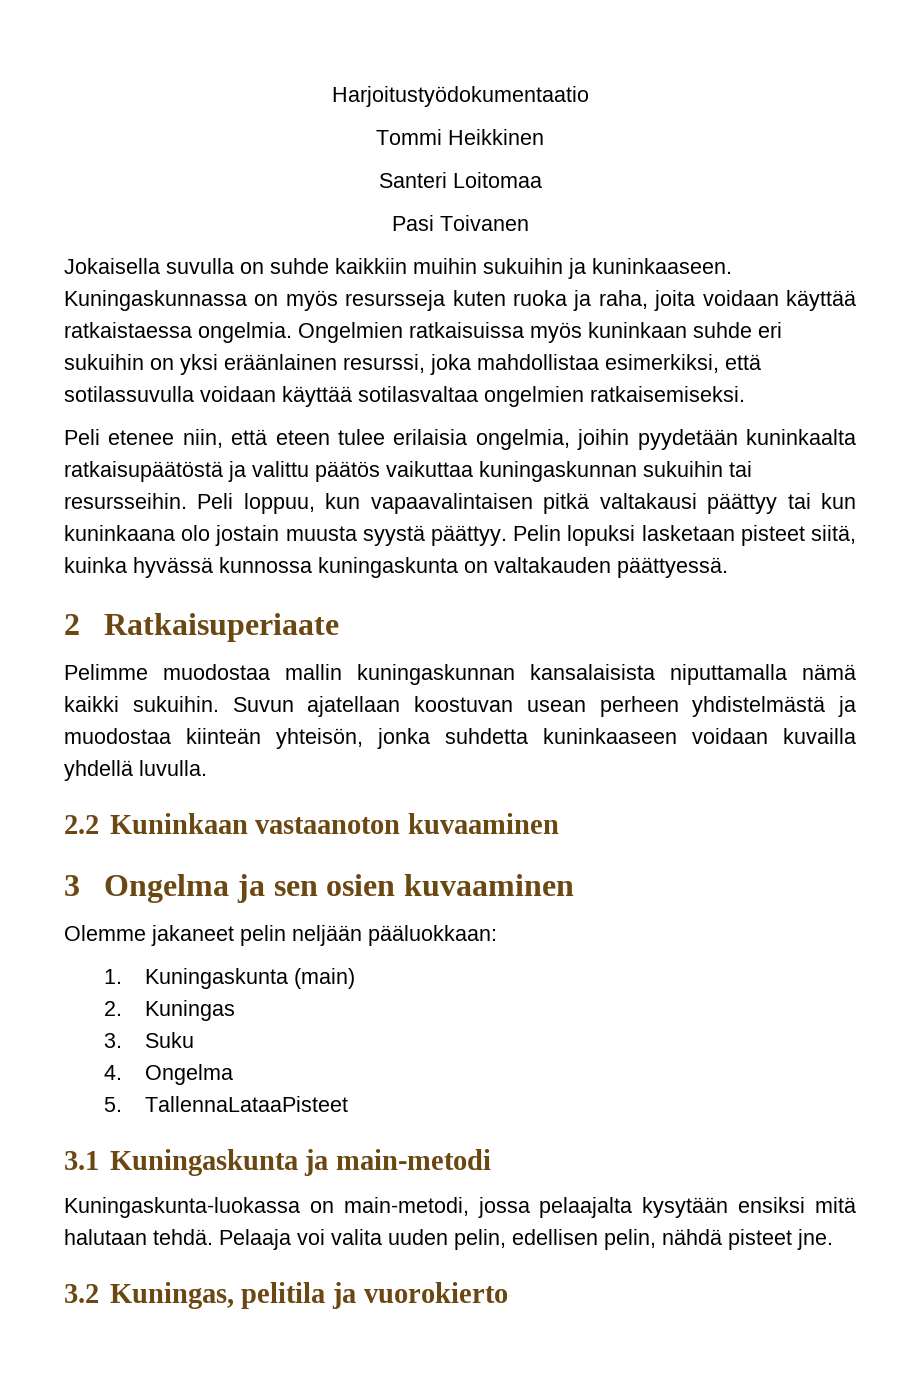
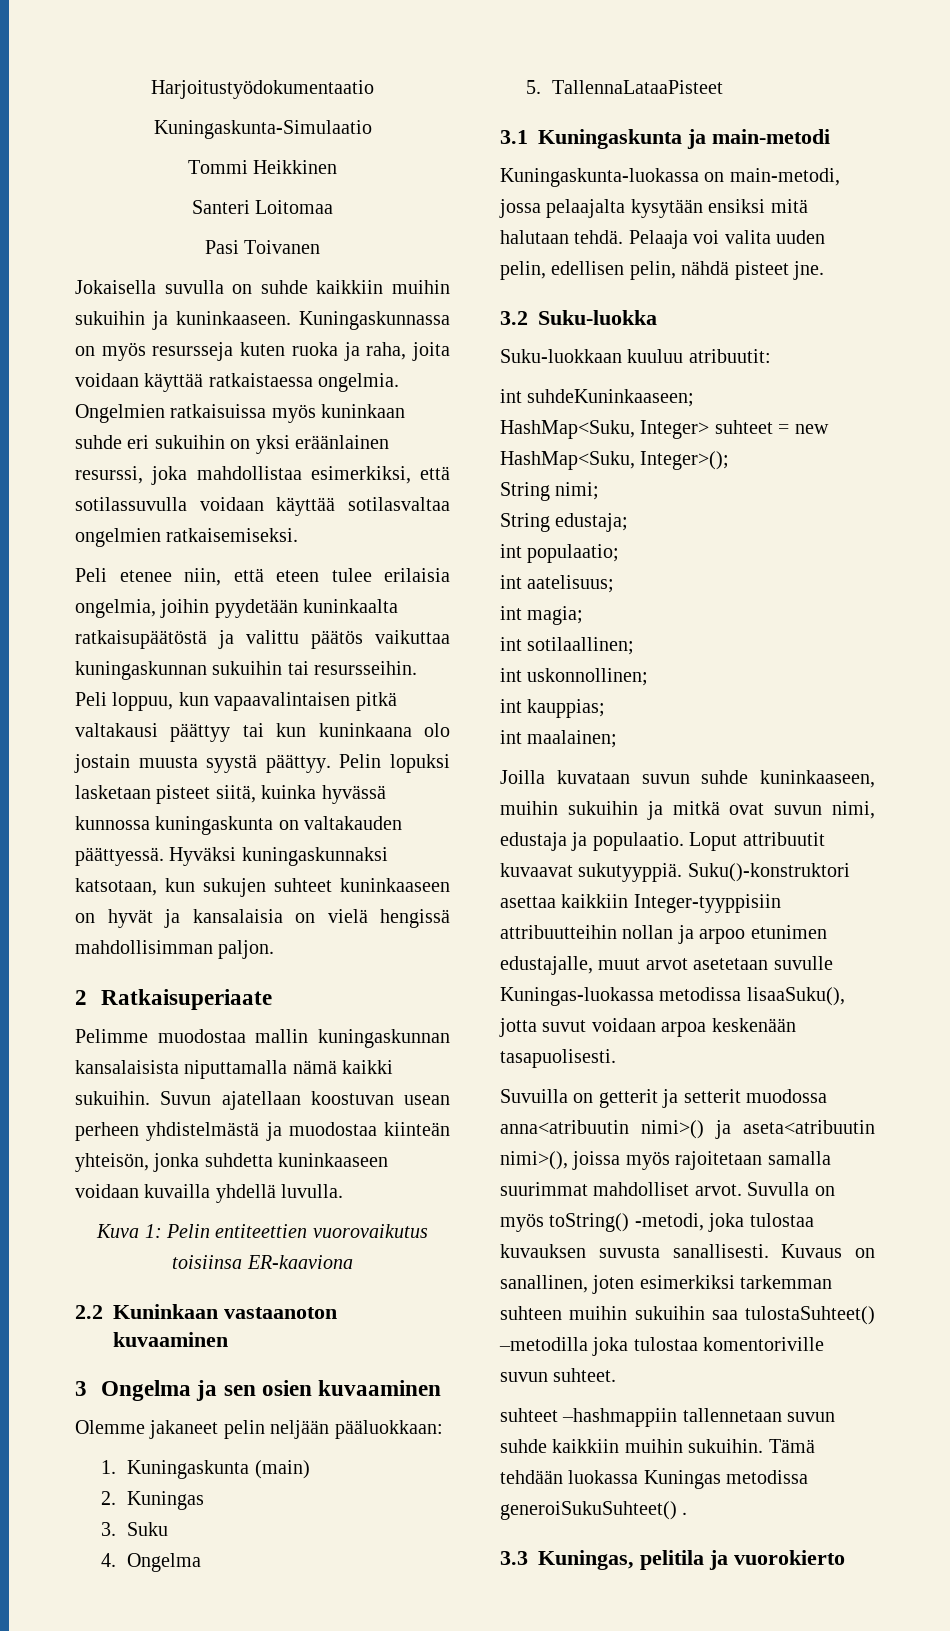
(589, 96) none -> [153,120,372,139] // Kuningaskunta-Simulaatio
(728, 567) none -> [169,847,388,866] [75,878,450,897] [75,909,450,928] [75,940,275,959] Hyväksi kuningaskunnaksi katsotaan, kun sukujen suhteet kuninkaaseen on hyvät ja kansalaisia on vielä hengissä mahdollisimman paljon.
(207, 768) none -> [96,1224,428,1238] [172,1255,353,1269] // Kuva 1: Pelin entiteettien vuorovaikutus toisiinsa ER-kaaviona
(99, 1293) none -> [538,310,657,325] [500,349,771,363] [500,389,695,407] [500,420,829,439] [500,451,730,470] [500,482,600,501] [500,513,629,532] [500,544,620,563] [500,575,615,593] [500,606,584,625] [500,637,635,655] [500,668,649,686] [500,699,606,718] [500,730,618,748] [500,770,875,788] [500,801,875,820] [500,832,825,851] [500,863,850,882] [500,894,781,913] [500,925,827,944] [500,956,833,975] [500,987,845,1006] [499,1018,796,1037] [500,1049,616,1068] [500,1089,827,1108] [500,1120,875,1139] [500,1151,831,1170] [500,1182,835,1196] [500,1213,814,1232] [500,1244,875,1258] [500,1275,833,1294] [500,1306,875,1325] [499,1337,825,1356] [500,1368,617,1382] [500,1408,836,1427] [500,1439,815,1453] [500,1470,809,1489] [500,1501,688,1520] [500,1551,528,1565] Suku-luokka // Suku-luokkaan kuuluu atribuutit: // int suhdeKuninkaaseen; // HashMap<Suku, Integer> suhteet = new HashMap<Suku, Integer>(); // String nimi; // String edustaja; // int populaatio; // int aatelisuus; // int magia; // int sotilaallinen; // int uskonnollinen; // int kauppias; // int maalainen; // Joilla kuvataan suvun suhde kuninkaaseen, muihin sukuihin ja mitkä ovat suvun nimi, edustaja ja populaatio. Loput attribuutit kuvaavat sukutyyppiä. Suku()-konstruktori asettaa kaikkiin Integer-tyyppisiin attribuutteihin nollan ja arpoo etunimen edustajalle, muut arvot asetetaan suvulle Kuningas-luokassa metodissa lisaaSuku(), jotta suvut voidaan arpoa keskenään tasapuolisesti. // Suvuilla on getterit ja setterit muodossa anna<atribuutin nimi>() ja aseta<atribuutin nimi>(), joissa myös rajoitetaan samalla suurimmat mahdolliset arvot. Suvulla on myös toString() -metodi, joka tulostaa kuvauksen suvusta sanallisesti. Kuvaus on sanallinen, joten esimerkiksi tarkemman suhteen muihin sukuihin saa tulostaSuhteet() –metodilla joka tulostaa komentoriville suvun suhteet. // suhteet –hashmappiin tallennetaan suvun suhde kaikkiin muihin sukuihin. Tämä tehdään luokassa Kuningas metodissa generoiSukuSuhteet() . // 3.3

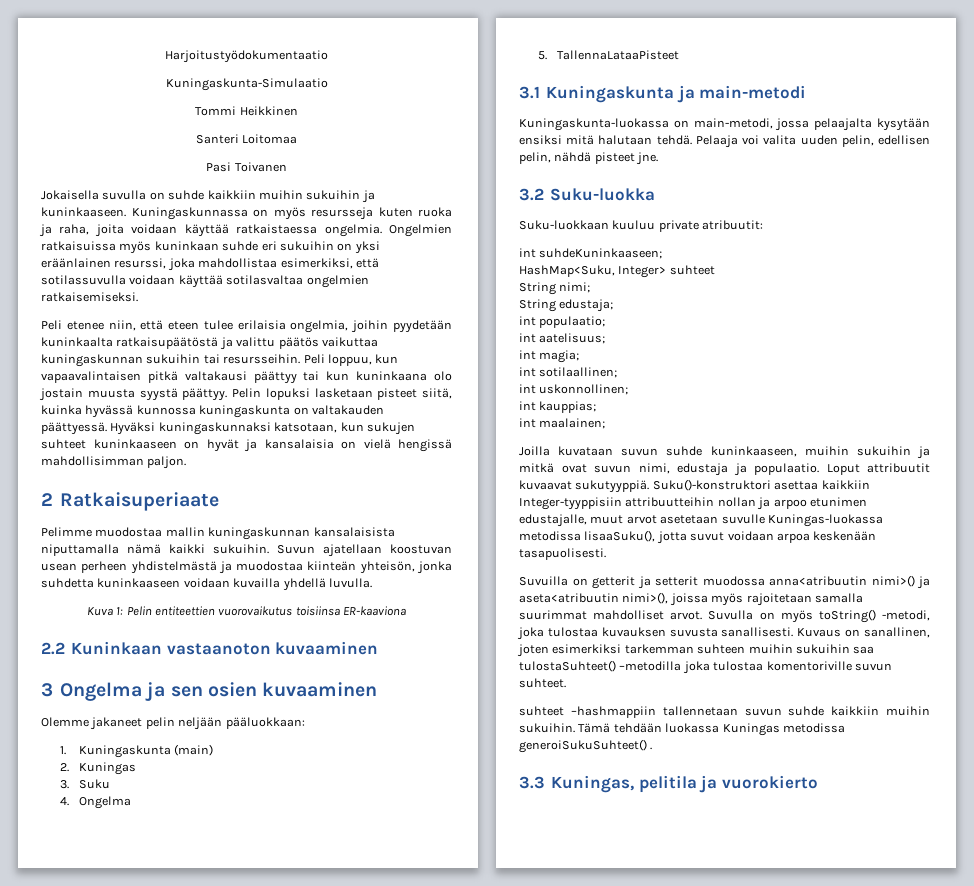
(684, 356) none -> [658,220,699,232] private
[778,424,829,434] [500,451,730,470] = new HashMap<Suku, Integer>(); -> (715, 270) none

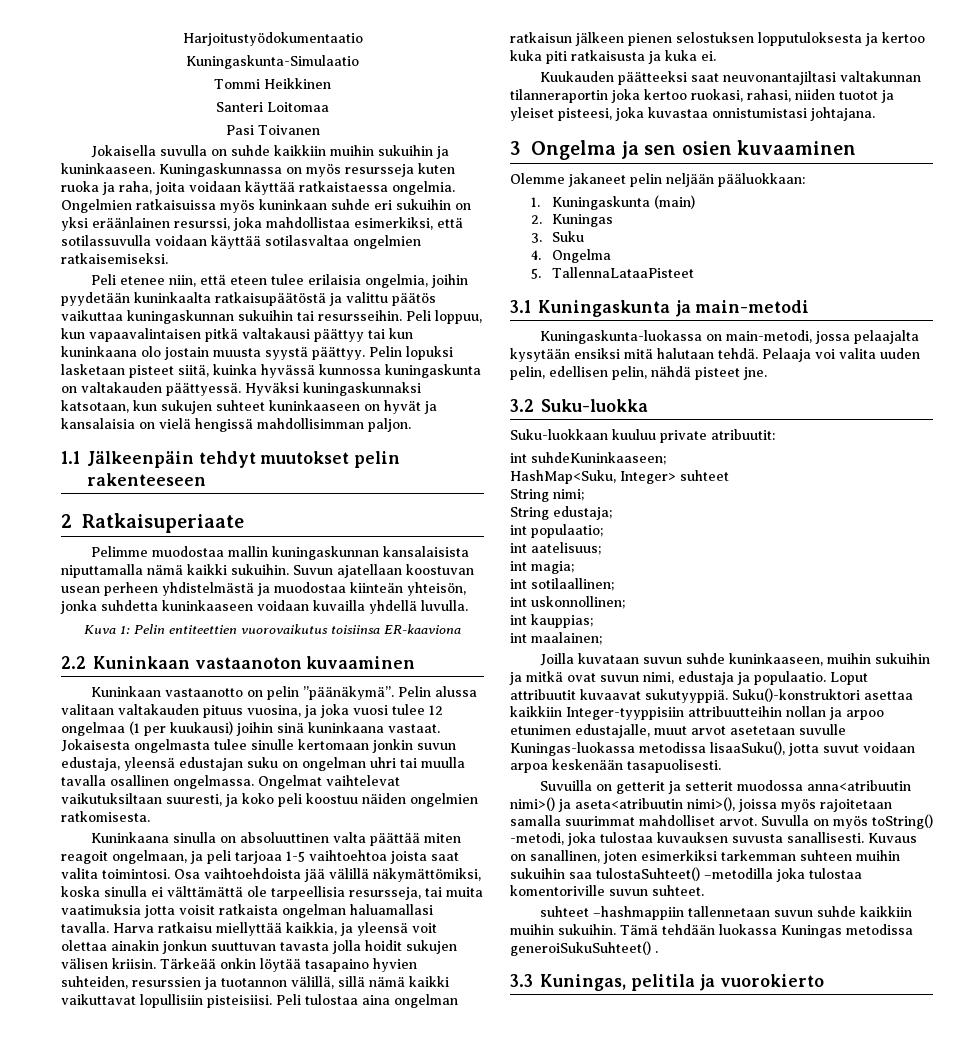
(187, 462) none -> [61,451,401,468] [87,473,206,486] // 1.1 Jälkeenpäin tehdyt muutokset pelin rakenteeseen
(379, 648) none -> [91,686,478,700] [61,704,443,718] [61,721,440,736] [61,739,456,753] [61,757,465,771] [61,775,400,789] [61,793,478,807] [61,811,150,822] [91,832,462,846] [61,850,459,864] [61,868,481,882] [61,886,483,900] [61,904,433,918] [61,922,437,936] [61,940,457,954] [61,958,417,972] [61,976,449,990] [61,994,458,1008] [510,32,925,46] [510,50,716,64] [540,71,922,85] [510,89,894,103] [510,107,875,121] // Kuninkaan vastaanotto on pelin ”päänäkymä”. Pelin alussa valitaan valtakauden pituus vuosina, ja joka vuosi tulee 12 ongelmaa (1 per kuukausi) joihin sinä kuninkaana vastaat. Jokaisesta ongelmasta tulee sinulle kertomaan jonkin suvun edustaja, yleensä edustajan suku on ongelman uhri tai muulla tavalla osallinen ongelmassa. Ongelmat vaihtelevat vaikutuksiltaan suuresti, ja koko peli koostuu näiden ongelmien ratkomisesta. // Kuninkaana sinulla on absoluuttinen valta päättää miten reagoit ongelmaan, ja peli tarjoaa 1-5 vaihtoehtoa joista saat valita toimintosi. Osa vaihtoehdoista jää välillä näkymättömiksi, koska sinulla ei välttämättä ole tarpeellisia resursseja, tai muita vaatimuksia jotta voisit ratkaista ongelman haluamallasi tavalla. Harva ratkaisu miellyttää kaikkia, ja yleensä voit olettaa ainakin jonkun suuttuvan tavasta jolla hoidit sukujen välisen kriisin. Tärkeää onkin löytää tasapaino hyvien suhteiden, resurssien ja tuotannon välillä, sillä nämä kaikki vaikuttavat lopullisiin pisteisiisi. Peli tulostaa aina ongelman ratkaisun jälkeen pienen selostuksen lopputuloksesta ja kertoo kuka piti ratkaisusta ja kuka ei. // Kuukauden päätteeksi saat neuvonantajiltasi valtakunnan tilanneraportin joka kertoo ruokasi, rahasi, niiden tuotot ja yleiset pisteesi, joka kuvastaa onnistumistasi johtajana.

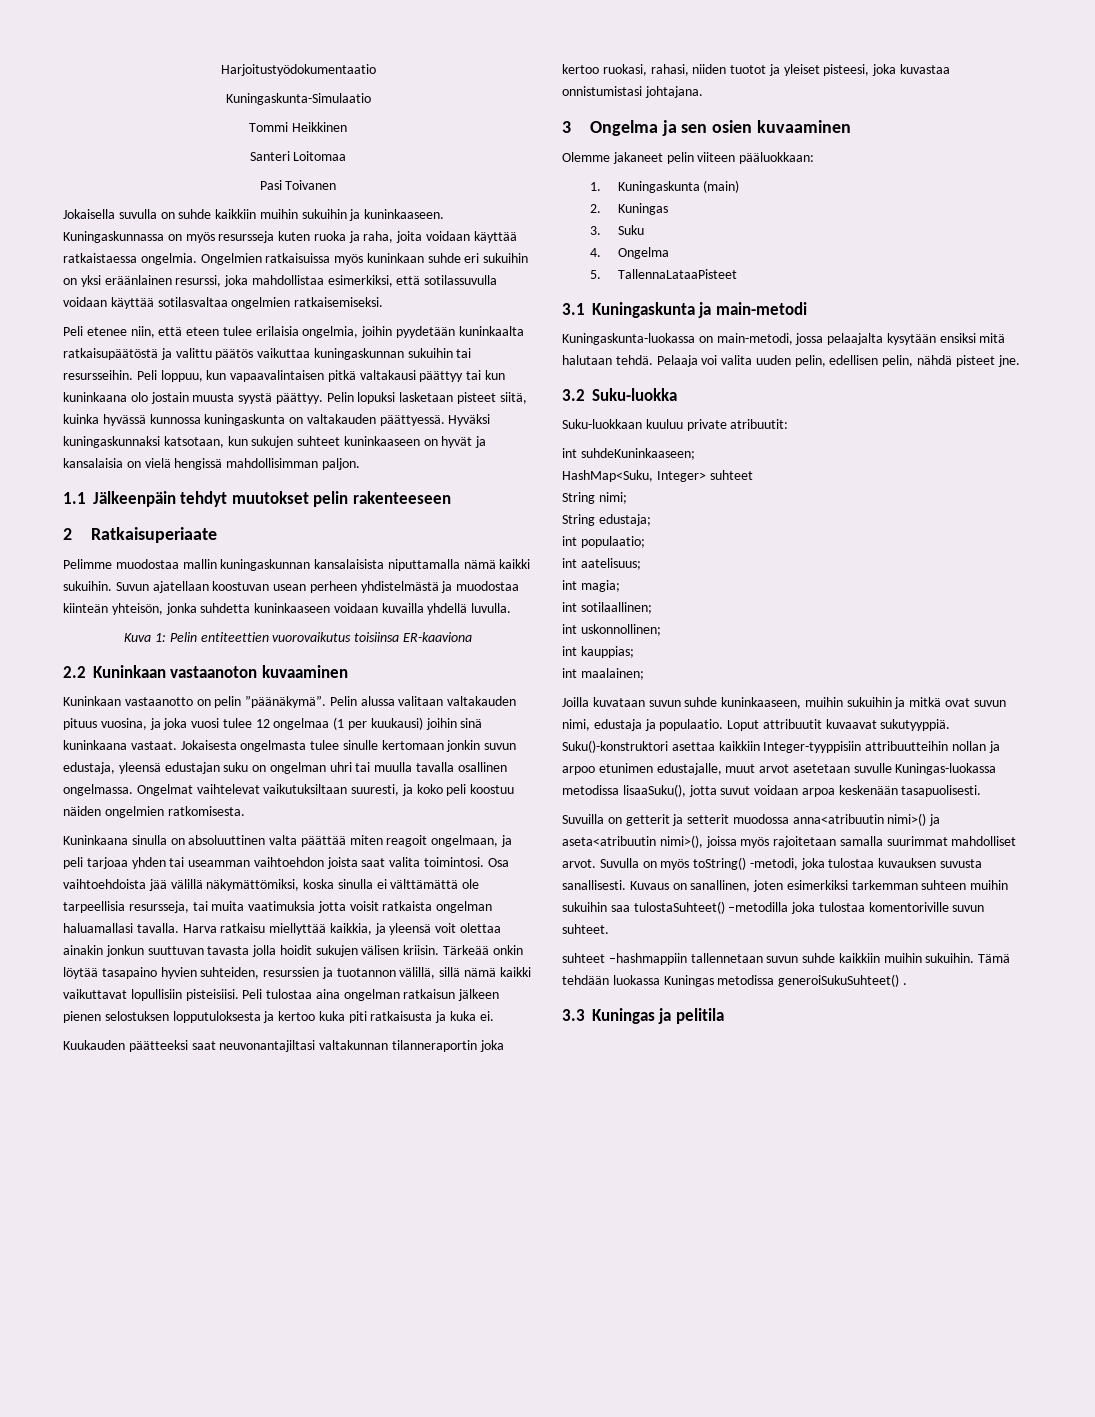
[286,850,387,862] 1-5 vaihtoehtoa -> [131,857,324,869] yhden tai useamman vaihtoehdon
[666,173,714,187] neljään -> [697,152,736,162] viiteen
[540,974,825,991] Kuningas, pelitila ja vuorokierto -> [592,1008,724,1024] Kuningas ja pelitila

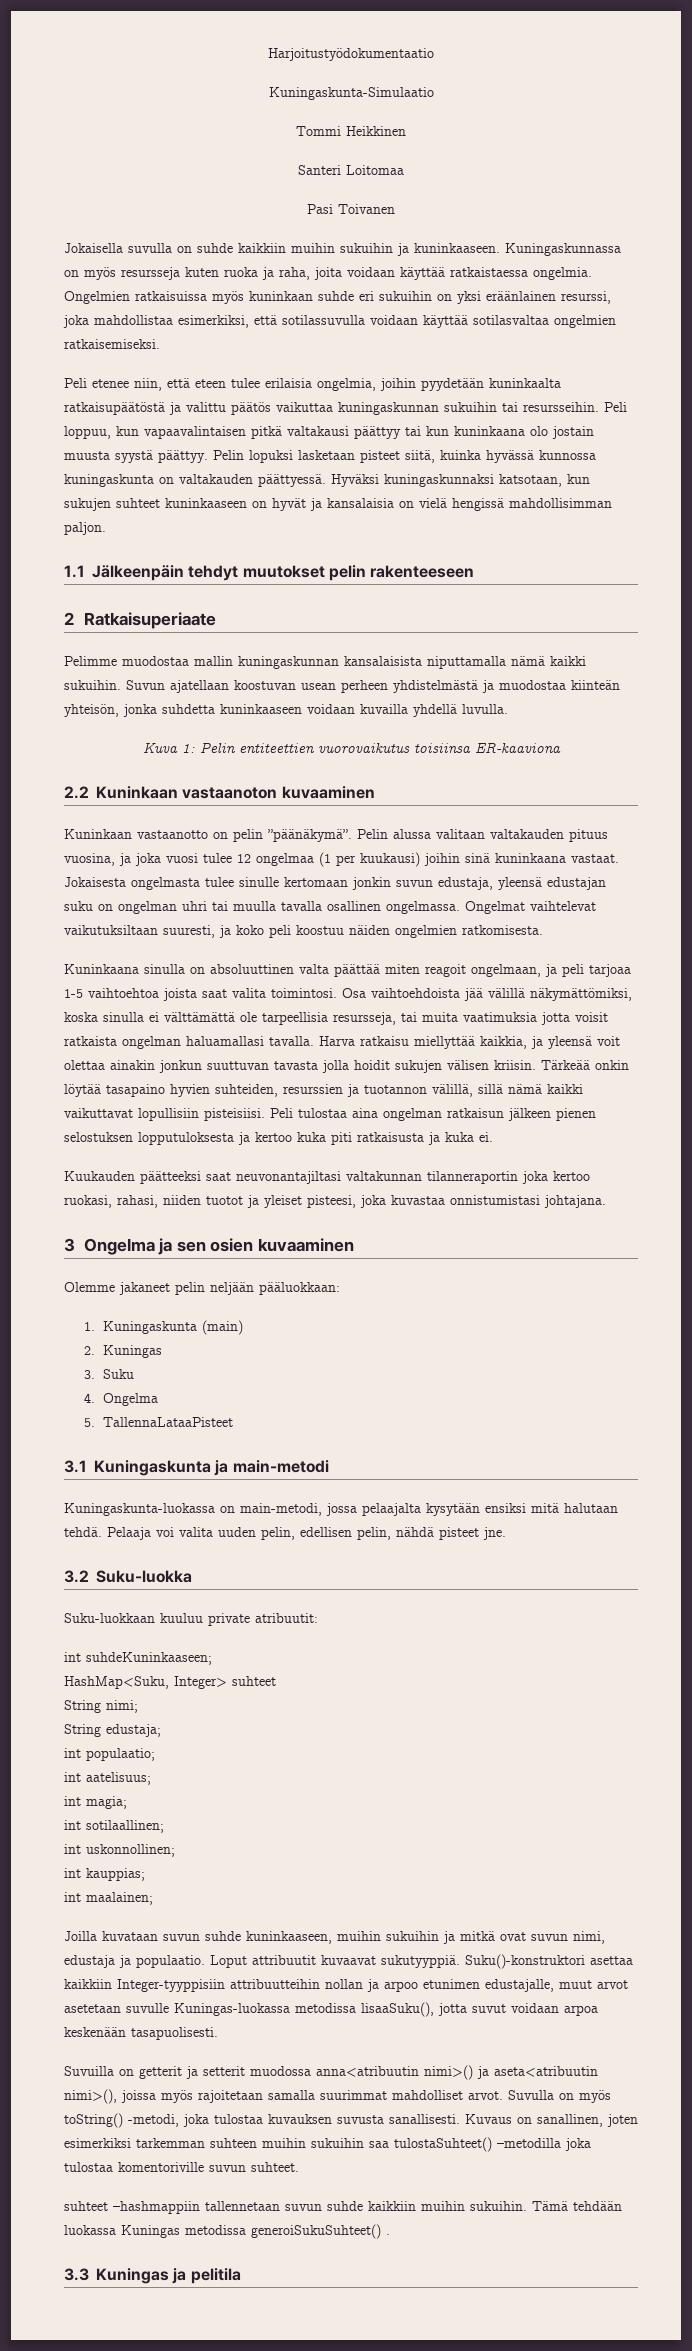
[131,857,324,869] yhden tai useamman vaihtoehdon -> [64,988,159,998] 1-5 vaihtoehtoa
[697,152,736,162] viiteen -> [210,1282,254,1295] neljään

